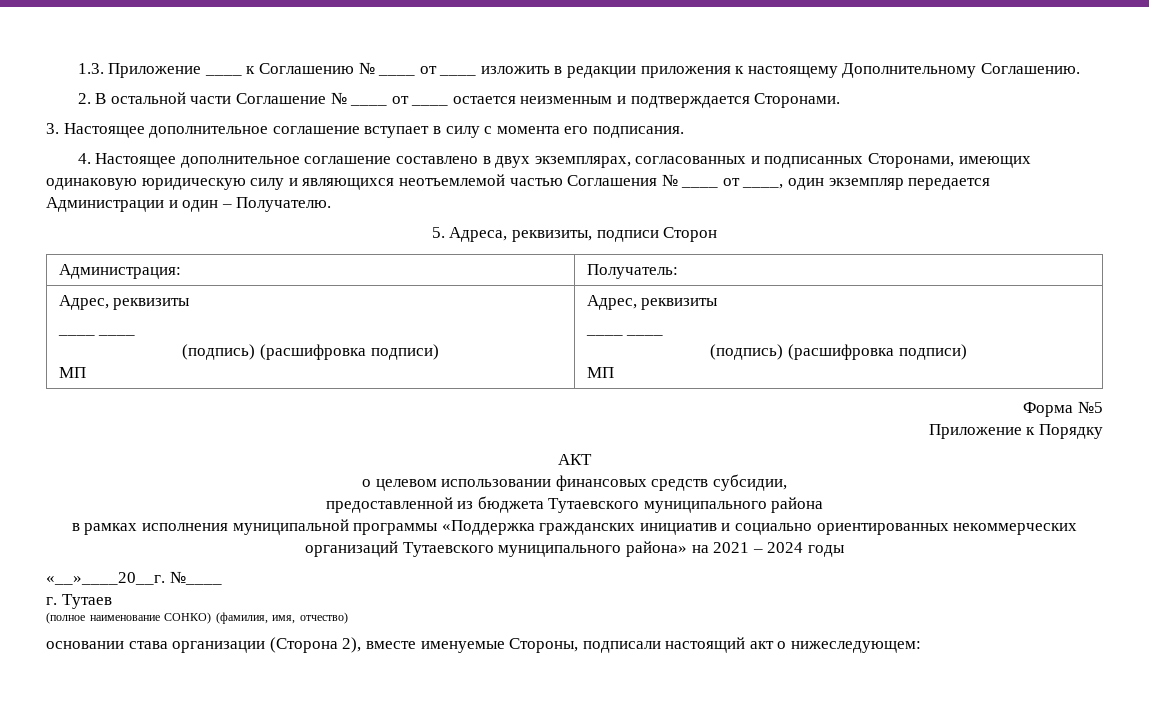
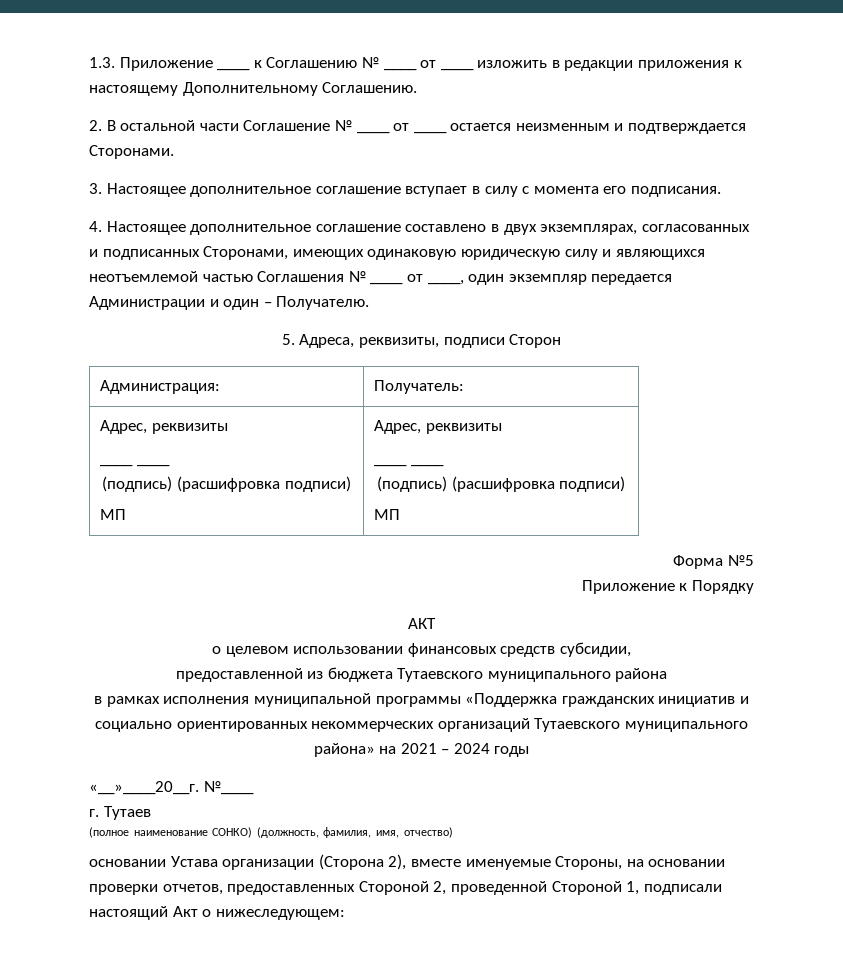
[215,612,268,624] (фамилия, -> [256,827,372,838] (должность, фамилия,
[128,641,168,649] става -> [170,856,218,867] Устава
(579, 645) none -> [626,859,726,867] [89,881,640,895] на основании проверки отчетов, предоставленных Стороной 2, проведенной Стороной 1,
[749,641,774,649] акт -> [172,906,198,917] Акт

